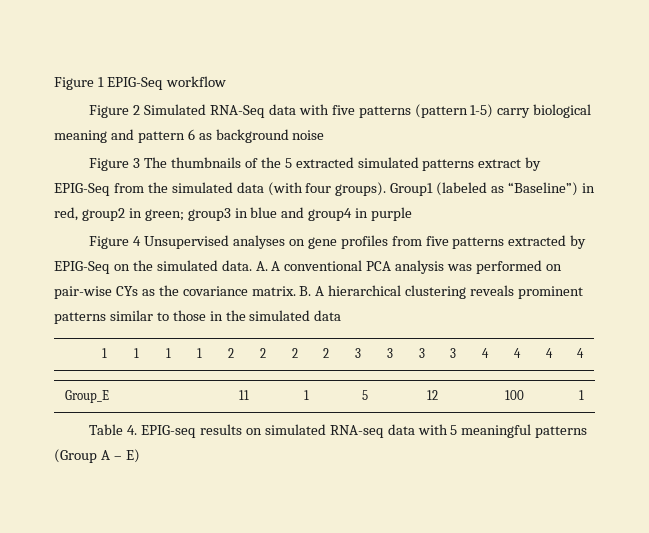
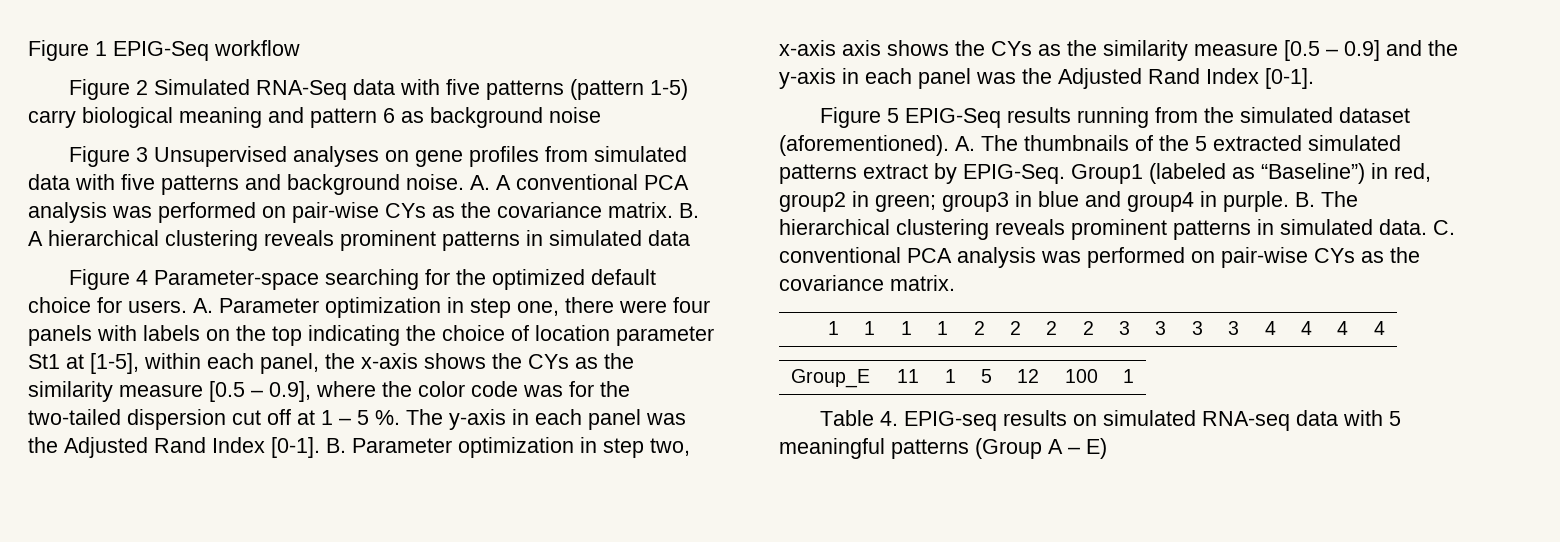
[144,157,542,171] [54,182,595,196] [54,207,413,221] [89,236,142,249] The thumbnails of the 5 extracted simulated patterns extract by EPIG-Seq from the simulated data (with four groups). Group1 (labeled as “Baseline”) in red, group2 in green; group3 in blue and group4 in purple // Figure 4 -> (148, 154) none
[425,235,587,249] [54,260,252,274] five patterns extracted by EPIG-Seq on the simulated data. -> [593,146,687,162] [28,174,464,195] simulated data with five patterns and background noise.
[109,310,342,321] similar to those in the simulated data -> [526,230,690,246] [68,269,656,290] [28,297,710,318] [28,325,714,346] [28,353,634,374] [28,381,630,402] [28,409,686,430] [28,437,690,458] [779,40,1458,61] [779,68,1314,89] [819,107,1410,128] [779,135,1401,156] [779,163,1431,184] [779,191,1358,212] [779,219,1455,240] [779,247,1420,268] [779,275,955,291] in simulated data // Figure 4 Parameter-space searching for the optimized default choice for users. A. Parameter optimization in step one, there were four panels with labels on the top indicating the choice of location parameter St1 at [1-5], within each panel, the x-axis shows the CYs as the similarity measure [0.5 – 0.9], where the color code was for the two-tailed dispersion cut off at 1 – 5 %. The y-axis in each panel was the Adjusted Rand Index [0-1]. B. Parameter optimization in step two, x-axis axis shows the CYs as the similarity measure [0.5 – 0.9] and the y-axis in each panel was the Adjusted Rand Index [0-1]. // Figure 5 EPIG-Seq results running from the simulated dataset (aforementioned). A. The thumbnails of the 5 extracted simulated patterns extract by EPIG-Seq. Group1 (labeled as “Baseline”) in red, group2 in green; group3 in blue and group4 in purple. B. The hierarchical clustering reveals prominent patterns in simulated data. C. conventional PCA analysis was performed on pair-wise CYs as the covariance matrix.

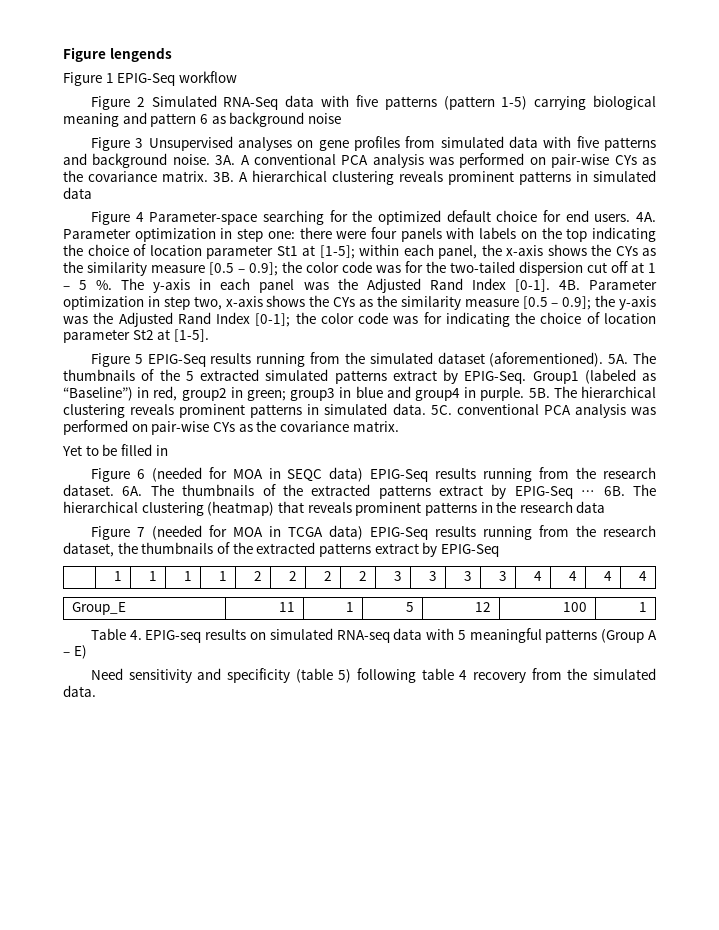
[28,40,89,61] Figure -> [63,47,172,62] [63,72,102,86] Figure lengends // Figure
[28,110,76,128] carry -> [534,96,587,110] carrying
[470,175,490,190] A. -> [215,155,236,165] 3A.
[679,203,699,218] B. -> [213,172,234,182] 3B.
[128,297,559,318] users. A. Parameter optimization in step one, -> [565,210,656,222] [63,228,295,242] end users. 4A. Parameter optimization in step one:
[90,353,139,374] [1-5], -> [319,245,355,259] [1-5];
[269,381,376,402] 0.9], where -> [249,262,278,276] 0.9];
[326,438,346,453] B. -> [558,280,580,290] 4B.
[842,40,1458,61] [779,68,1314,89] axis shows the CYs as the similarity measure [0.5 – 0.9] and the y-axis in each panel was the Adjusted Rand Index [0-1]. -> [266,295,656,310] [63,312,656,327] [63,329,209,343] shows the CYs as the similarity measure [0.5 – 0.9]; the y-axis was the Adjusted Rand Index [0-1]; the color code was for indicating the choice of location parameter St2 at [1-5].
[955,136,975,151] A. -> [608,354,629,364] 5A.
[1295,192,1315,207] B. -> [528,388,550,398] 5B.
[1433,220,1455,235] C. -> [430,405,452,415] 5C.
(955, 283) none -> [62,444,168,456] [90,467,656,482] [63,484,656,499] [63,501,606,516] [90,525,656,540] [63,542,499,557] // Yet to be filled in // Figure 6 (needed for MOA in SEQC data) EPIG-Seq results running from the research dataset. 6A. The thumbnails of the extracted patterns extract by EPIG-Seq … 6B. The hierarchical clustering (heatmap) that reveals prominent patterns in the research data // Figure 7 (needed for MOA in TCGA data) EPIG-Seq results running from the research dataset, the thumbnails of the extracted patterns extract by EPIG-Seq
(1107, 448) none -> [90,668,656,683] [63,685,96,697] // Need sensitivity and specificity (table 5) following table 4 recovery from the simulated data.

